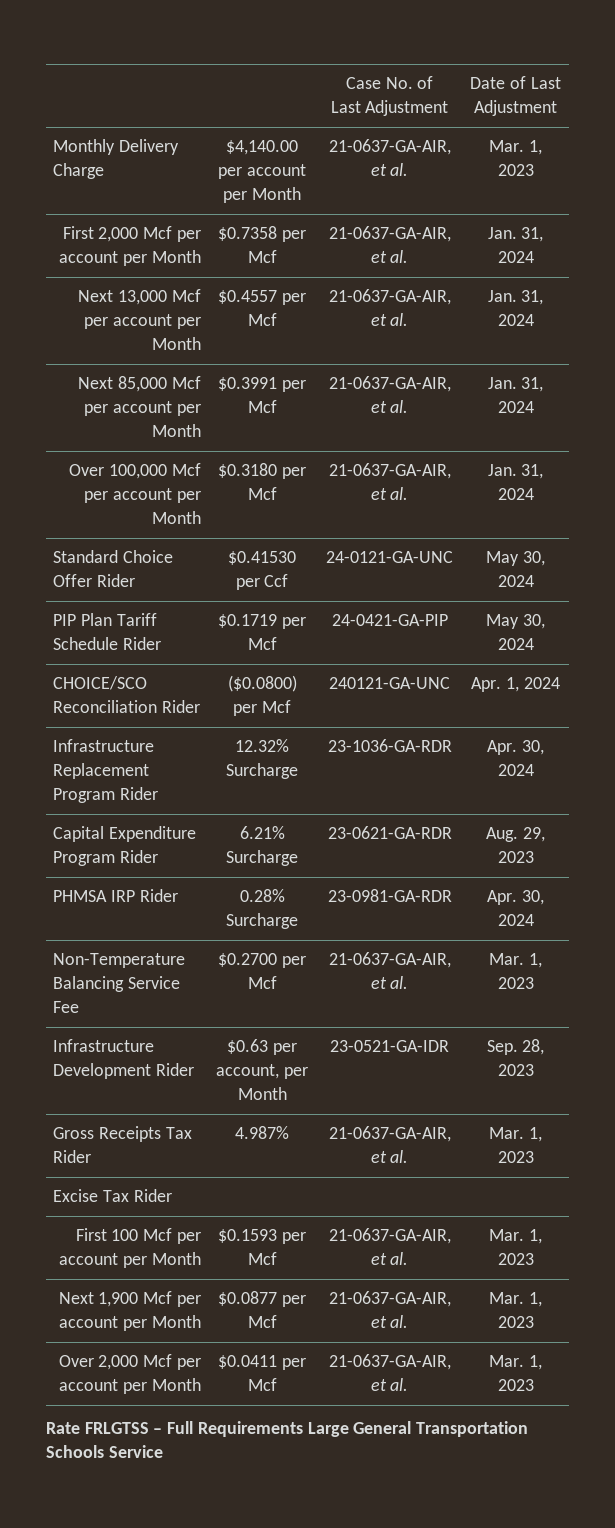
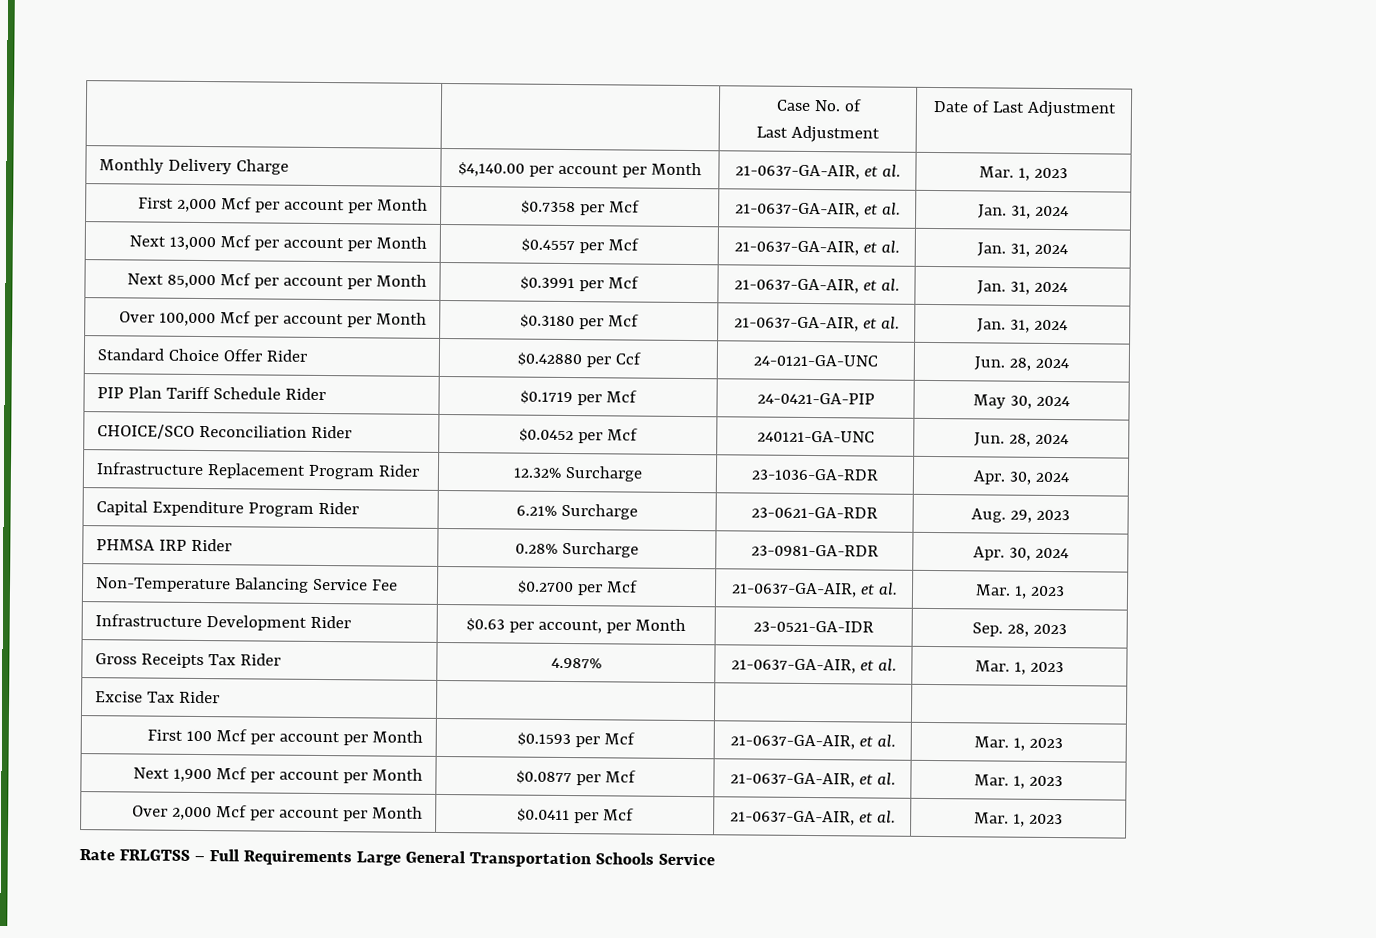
[228,551,296,565] $0.41530 -> [516,352,582,367] $0.42880
[486,551,545,566] May 30, -> [974,356,1031,371] Jun. 28,
[227,675,297,692] ($0.0800) -> [519,428,575,443] $0.0452
[471,677,519,692] Apr. 1, -> [974,432,1031,447] Jun. 28,

